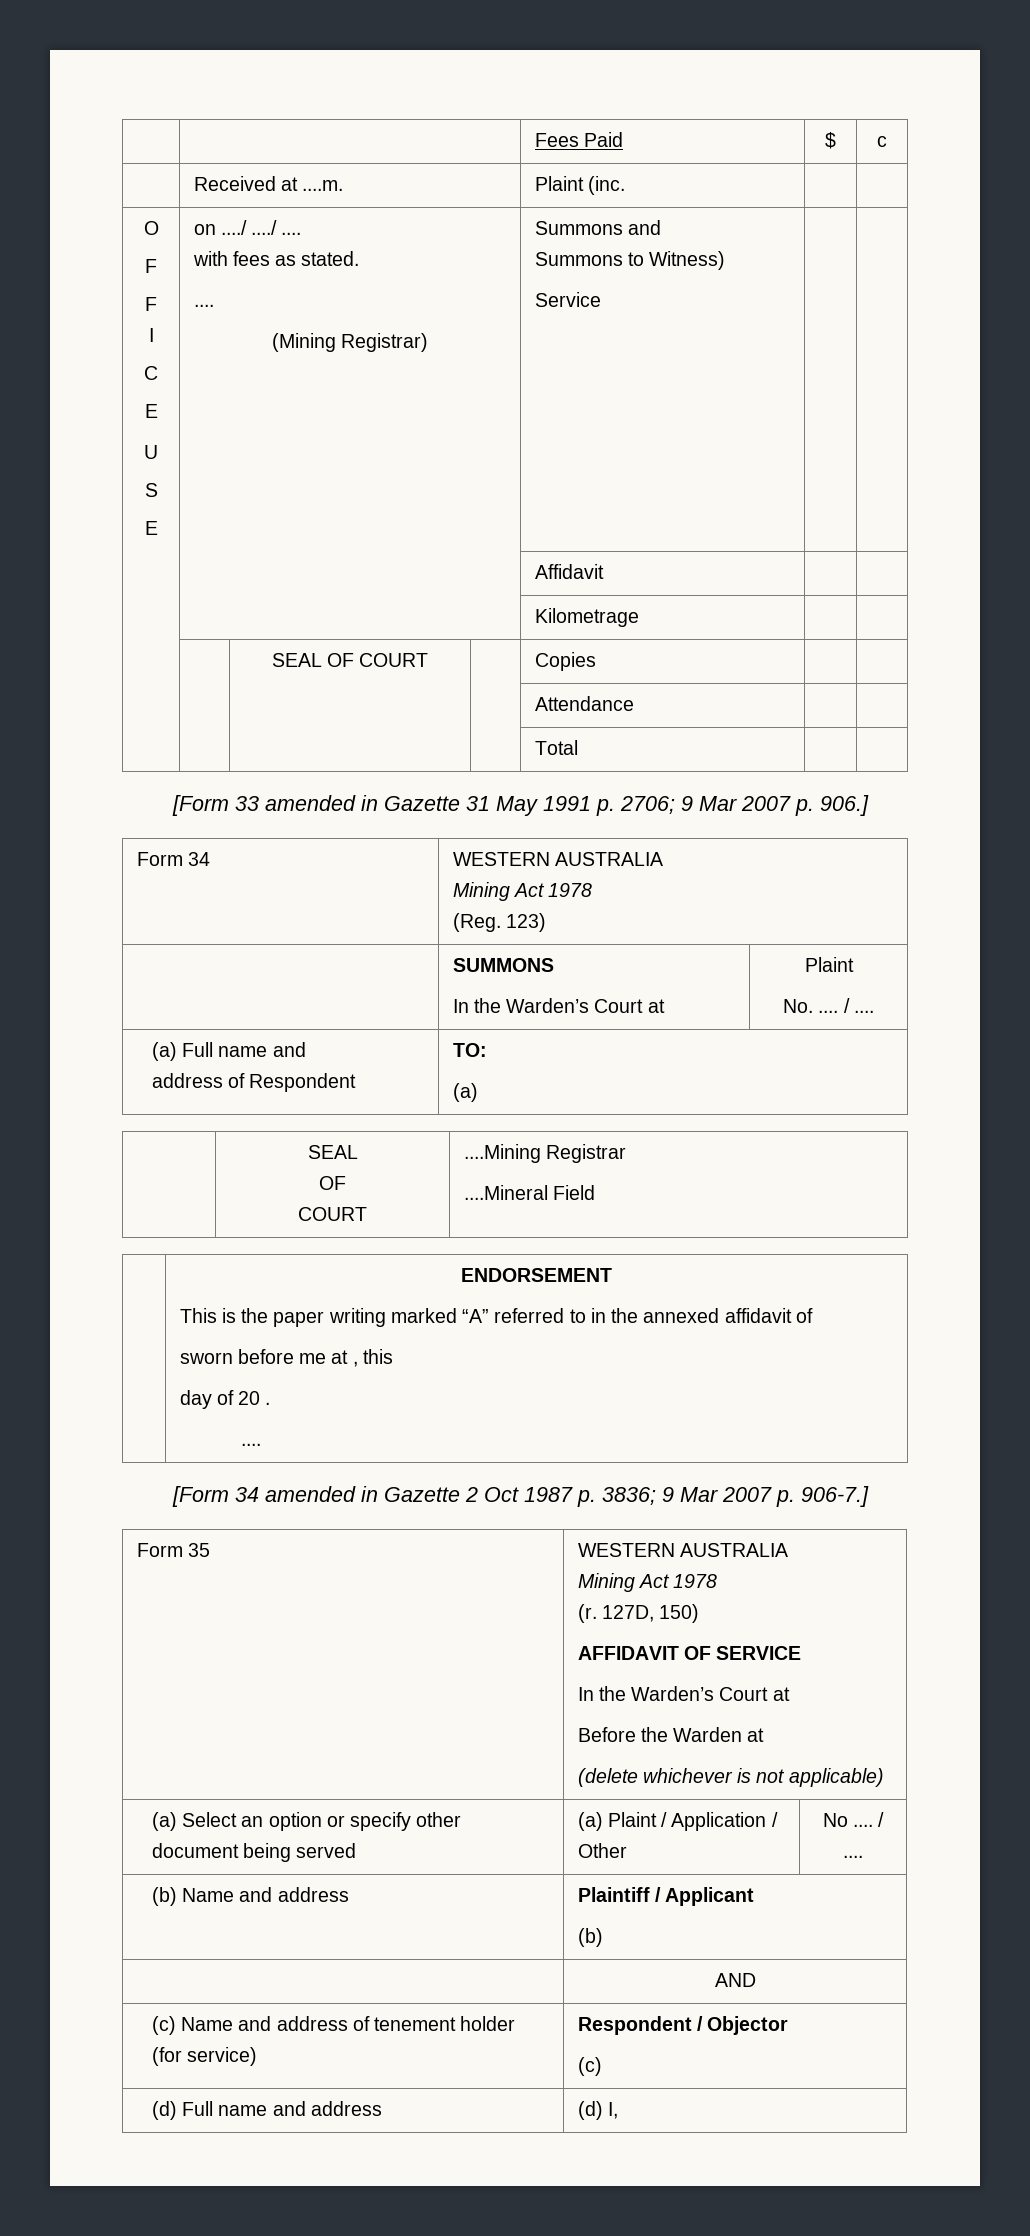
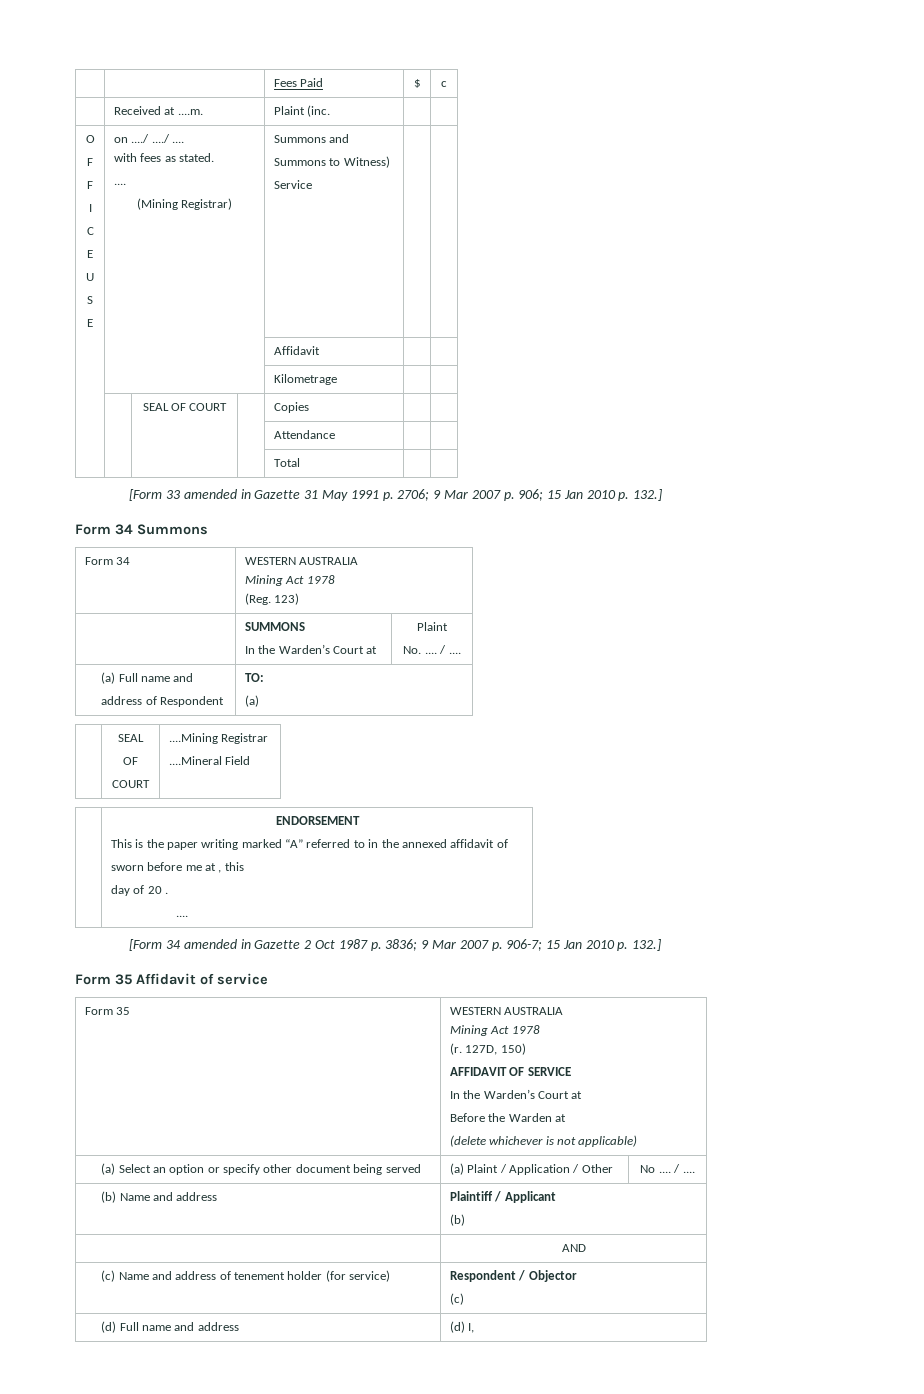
[819,795,869,816] 906.] -> [518,489,663,501] [75,524,208,535] 906; 15 Jan 2010 p. 132.] // Form 34 Summons
[800,1486,869,1507] 906-7.] -> [506,939,662,951] [75,973,268,985] 906-7; 15 Jan 2010 p. 132.] // Form 35 Affidavit of service

